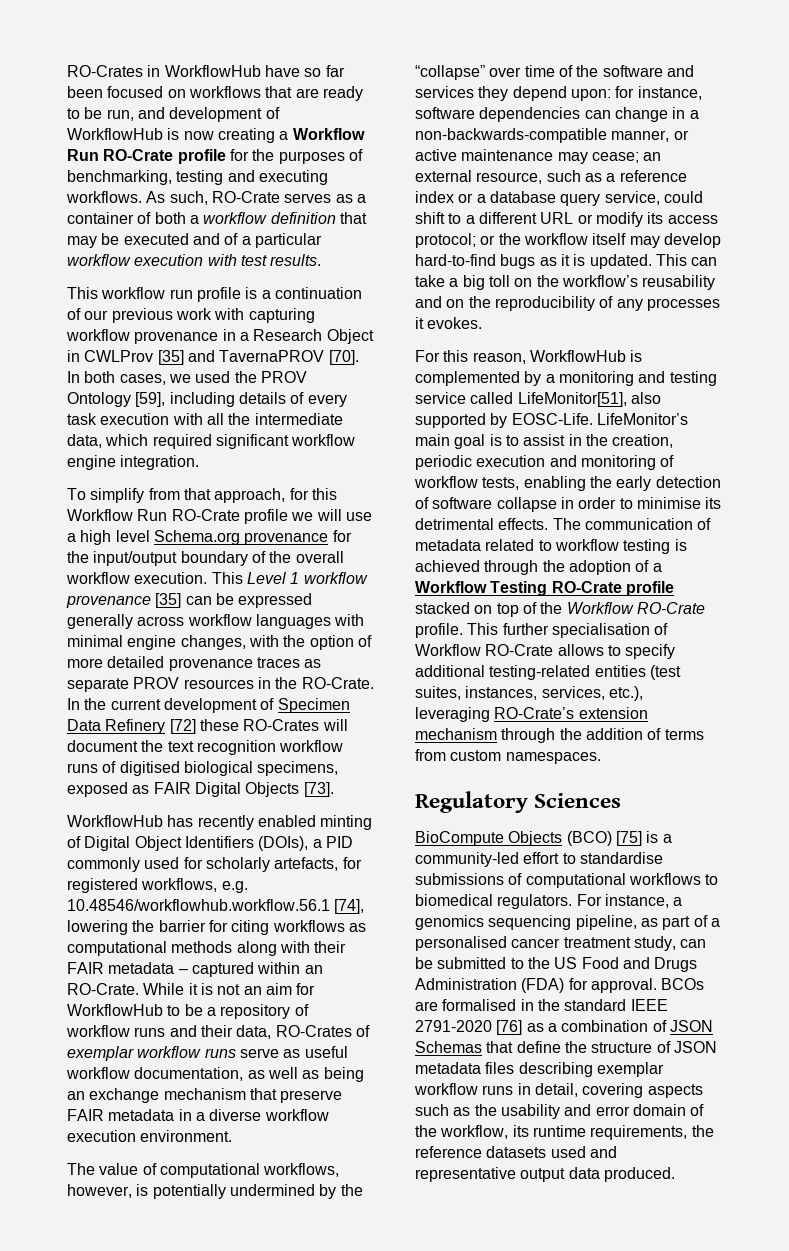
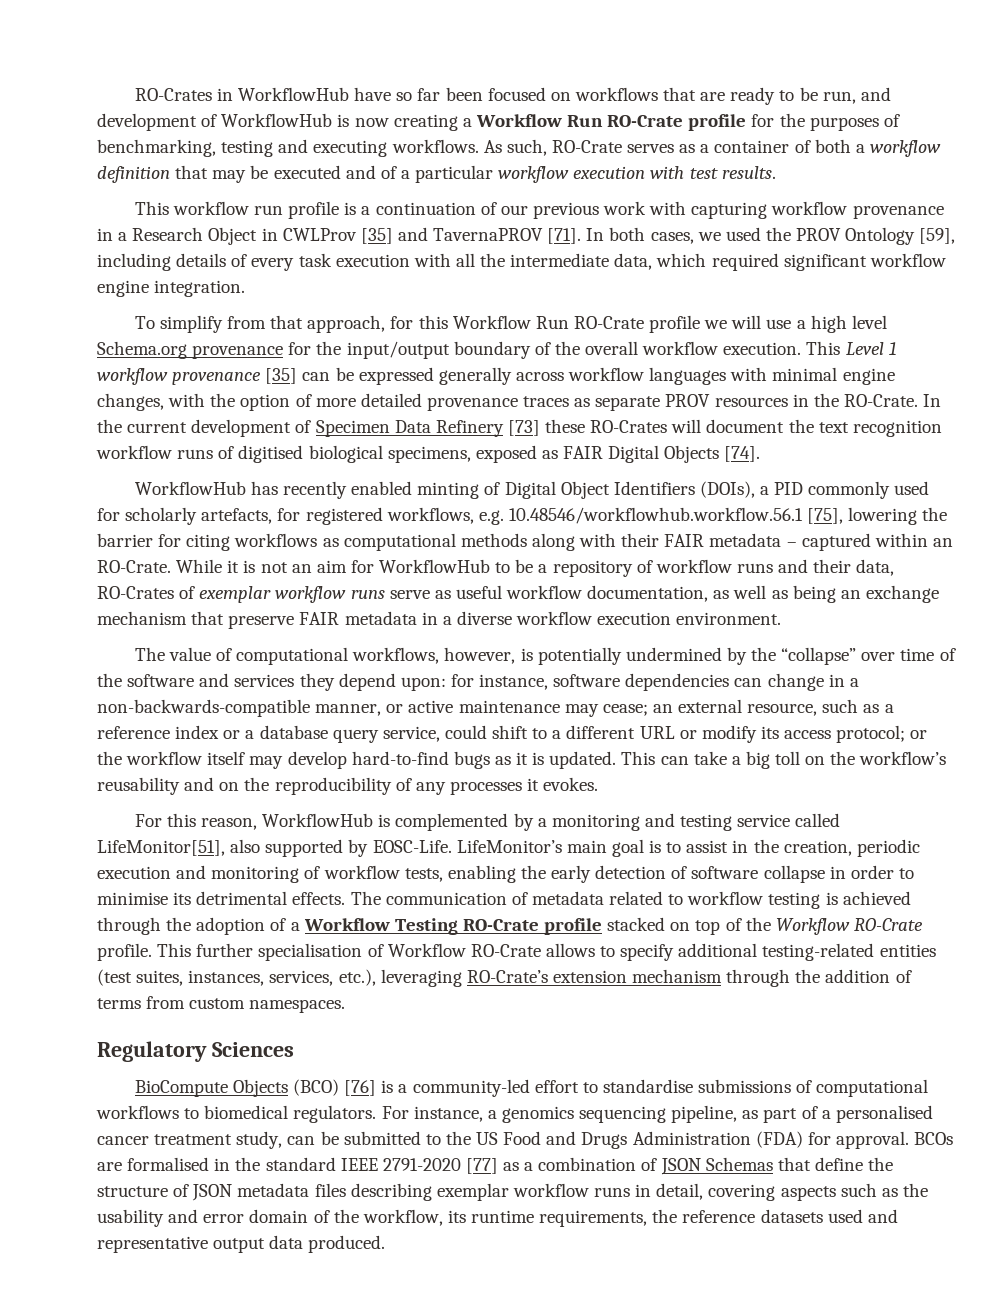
[328,350,359,365] [70]. -> [547,228,582,244] [71].
[169,719,196,734] [72] -> [507,420,540,436] [73]
[303,782,334,797] [73]. -> [724,446,761,462] [74].
[334,899,365,914] [74], -> [807,508,844,524] [75],
[615,831,642,846] [75] -> [344,1080,377,1096] [76]
[496,1020,523,1035] [76] -> [465,1158,498,1174] [77]

